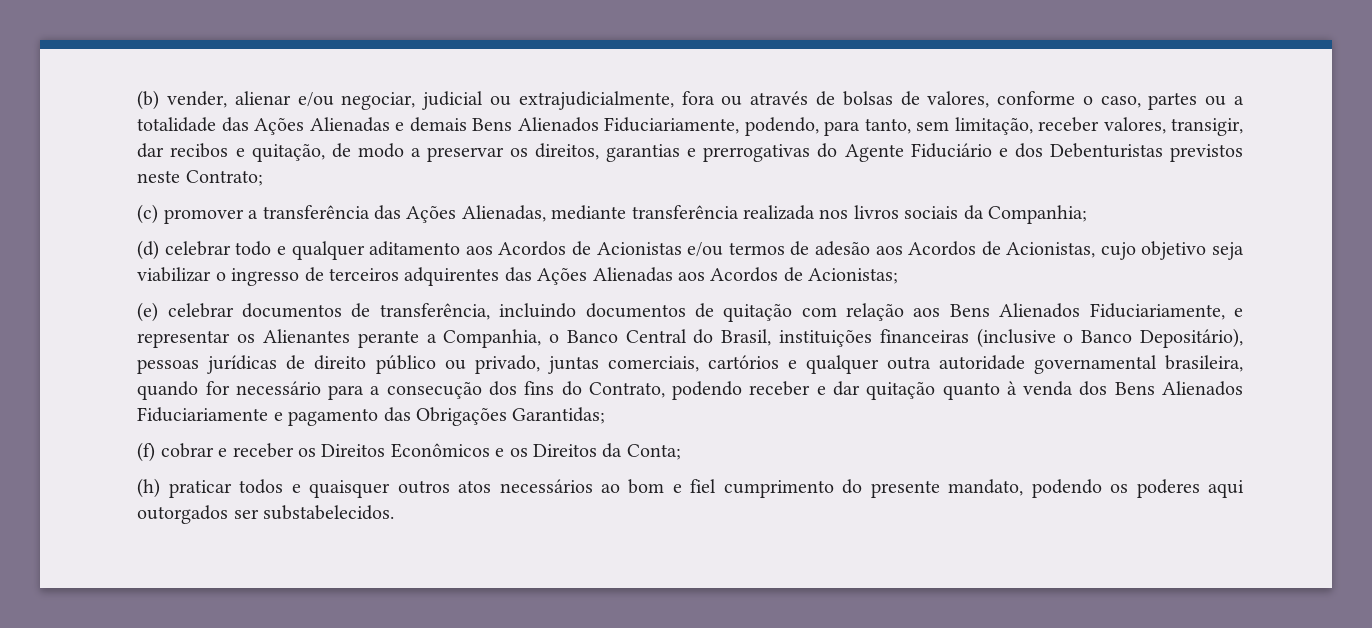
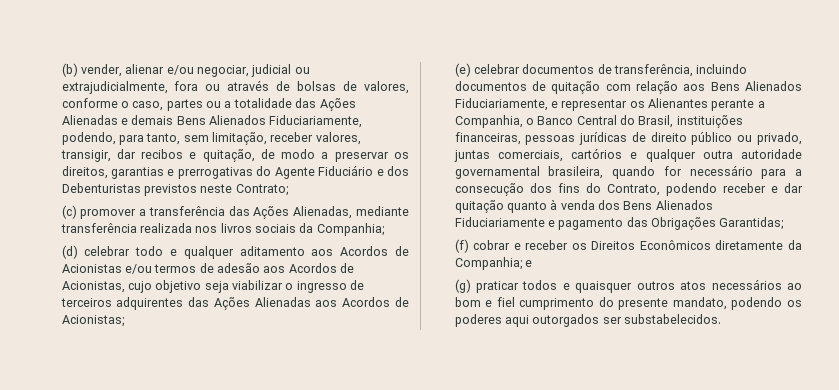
[879,328,1243,348] financeiras (inclusive o Banco Depositário), -> [454,132,521,145] financeiras,
[495,443,681,460] [137,478,161,498] e os Direitos da Conta; // (h) -> [715,240,802,250] [454,257,532,270] [454,279,471,293] diretamente da Companhia; e // (g)

